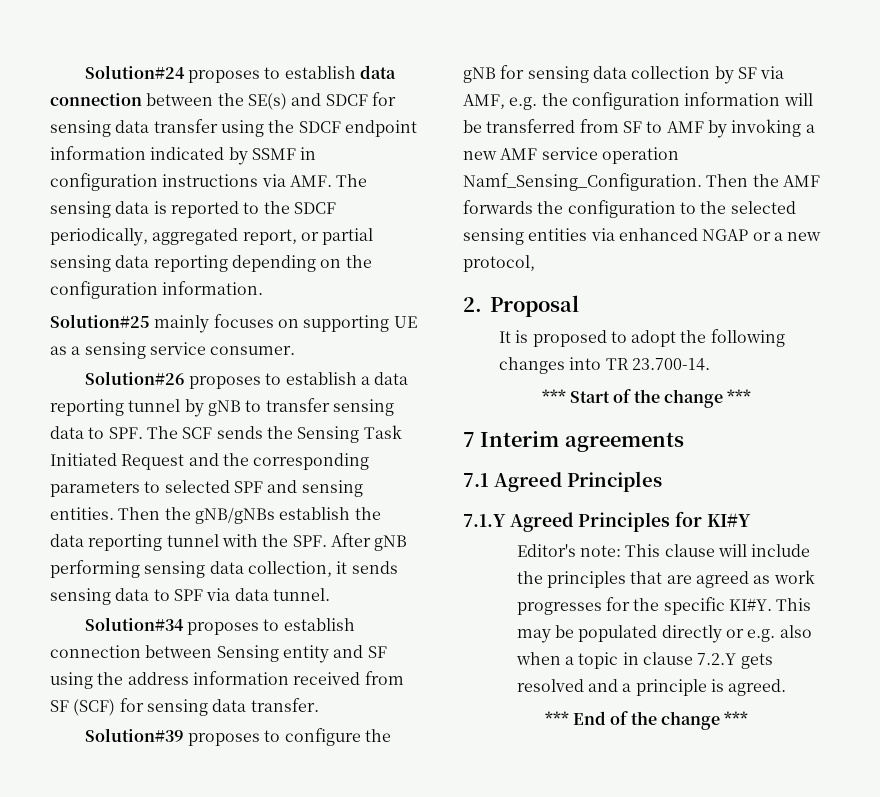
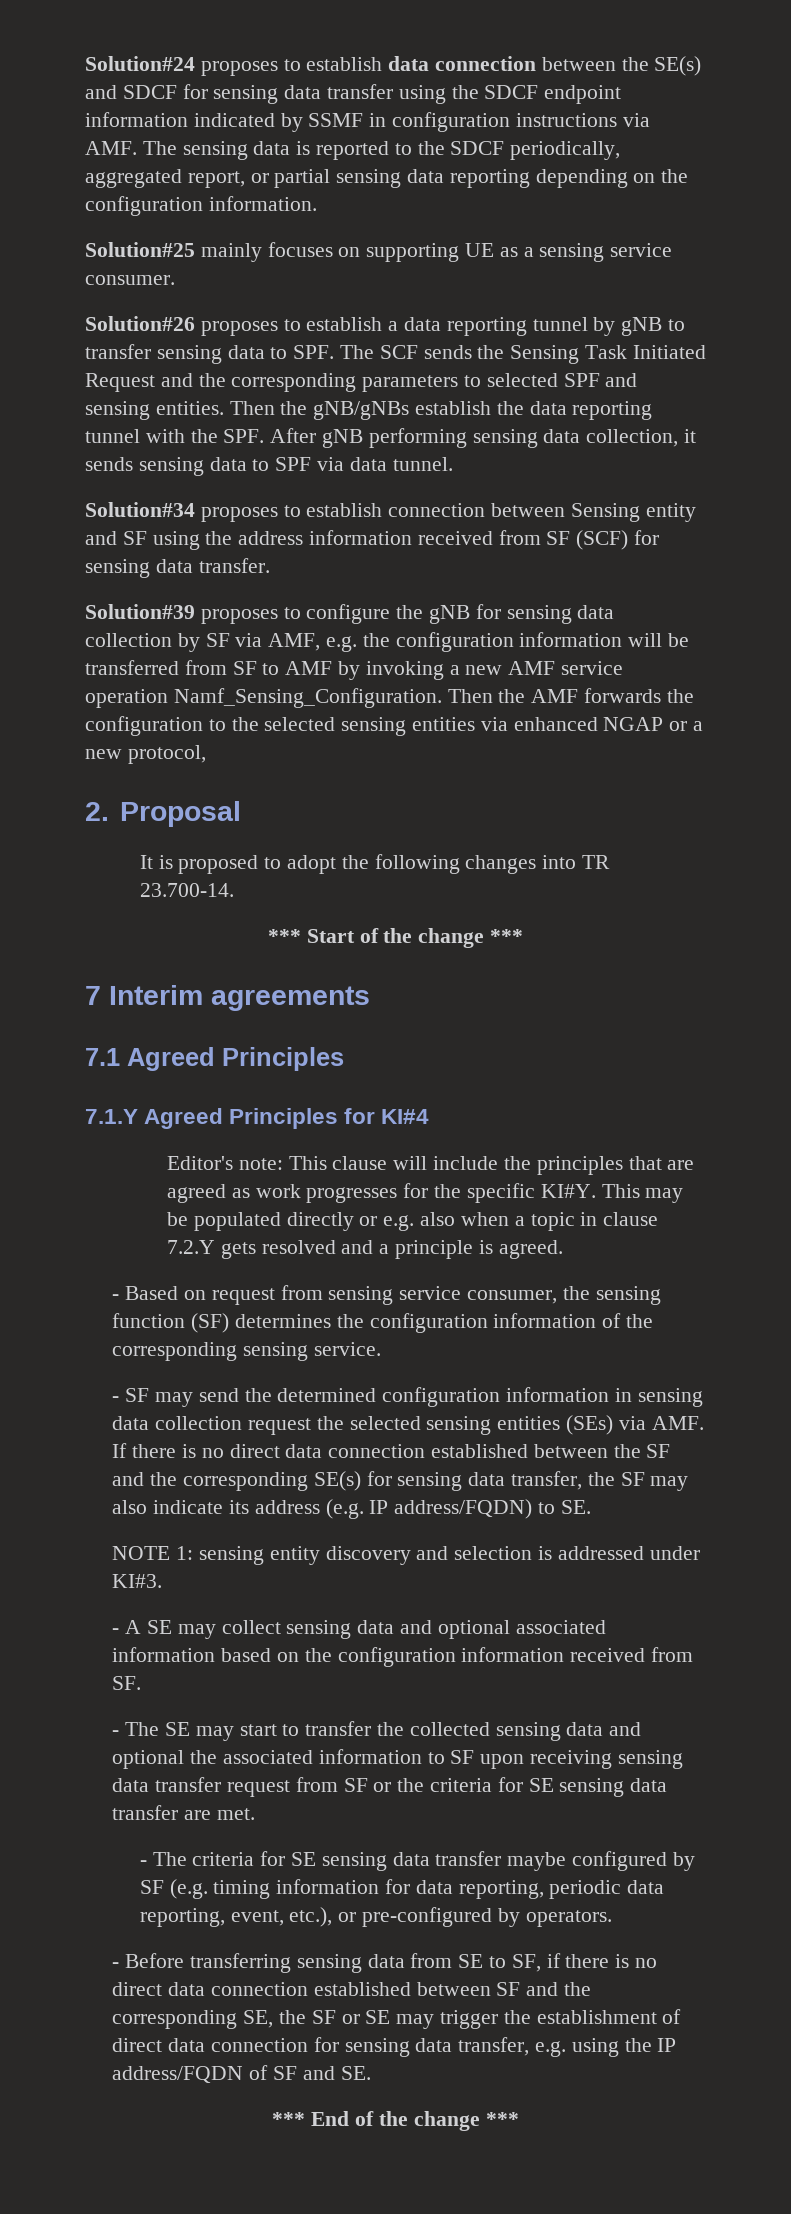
[706,513,751,527] KI#Y -> [381,1109,430,1124] KI#4
(787, 687) none -> [112,1285,661,1305] [112,1313,653,1333] [112,1342,381,1361] [112,1387,703,1407] [112,1415,704,1435] [112,1443,671,1458] [112,1471,689,1491] [112,1499,591,1519] [112,1546,700,1565] [112,1574,163,1588] [112,1620,606,1639] [112,1647,693,1667] [112,1676,142,1690] [112,1721,642,1741] [112,1749,683,1769] [112,1777,668,1797] [112,1805,255,1820] [139,1851,695,1871] [139,1879,665,1899] [139,1907,612,1927] [112,1953,658,1973] [112,1982,591,1996] [112,2009,682,2029] [112,2037,677,2057] [112,2065,371,2083] // - Based on request from sensing service consumer, the sensing function (SF) determines the configuration information of the corresponding sensing service. // - SF may send the determined configuration information in sensing data collection request the selected sensing entities (SEs) via AMF. If there is no direct data connection established between the SF and the corresponding SE(s) for sensing data transfer, the SF may also indicate its address (e.g. IP address/FQDN) to SE. // NOTE 1: sensing entity discovery and selection is addressed under KI#3. // - A SE may collect sensing data and optional associated information based on the configuration information received from SF. // - The SE may start to transfer the collected sensing data and optional the associated information to SF upon receiving sensing data transfer request from SF or the criteria for SE sensing data transfer are met. // - The criteria for SE sensing data transfer maybe configured by SF (e.g. timing information for data reporting, periodic data reporting, event, etc.), or pre-configured by operators. // - Before transferring sensing data from SE to SF, if there is no direct data connection established between SF and the corresponding SE, the SF or SE may trigger the establishment of direct data connection for sensing data transfer, e.g. using the IP address/FQDN of SF and SE.

